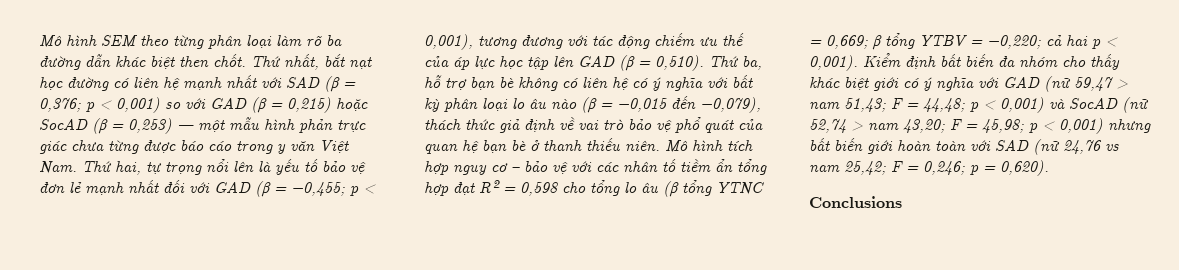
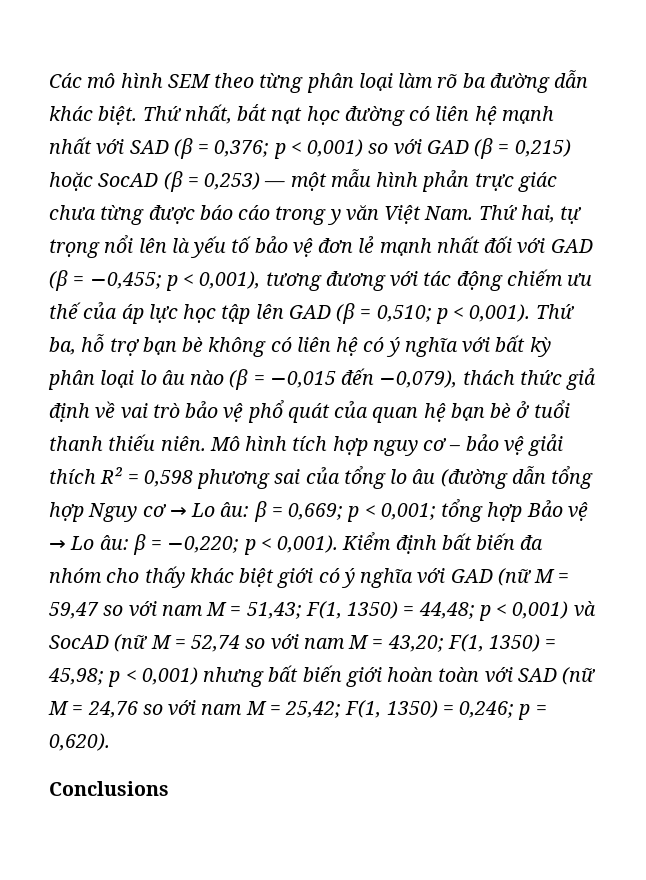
[39,35,62,47] Mô -> [49,73,116,88] Các mô
[150,53,246,69] biệt then chốt. -> [98,106,138,125] biệt.
[655,55,704,71] 0,510). -> [376,304,531,324] 0,510; p < 0,001).
(540, 145) none -> [533,400,570,418] tuổi
[571,158,767,175] [424,180,764,197] [809,33,1088,50] với các nhân tố tiềm ẩn tổng hợp đạt R² = 0,598 cho tổng lo âu (β tổng YTNC = 0,669; β tổng YTBV = −0,220; cả hai -> [528,434,564,456] [49,466,594,489] [49,499,588,522] [49,534,240,555] giải thích R² = 0,598 phương sai của tổng lo âu (đường dẫn tổng hợp Nguy cơ → Lo âu: β = 0,669; p < 0,001; tổng hợp Bảo vệ → Lo âu: β = −0,220;
[1074,77,1128,91] [809,98,903,112] 59,47 > nam 51,43; F -> [534,569,570,583] [49,601,399,619] M = 59,47 so với nam M = 51,43; F(1, 1350)
[809,119,962,133] 52,74 > nam 43,20; F -> [150,634,541,652] M = 52,74 so với nam M = 43,20; F(1, 1350)
[1063,140,1119,154] [809,161,903,175] 24,76 vs nam 25,42; F -> [48,700,438,718] M = 24,76 so với nam M = 25,42; F(1, 1350)

